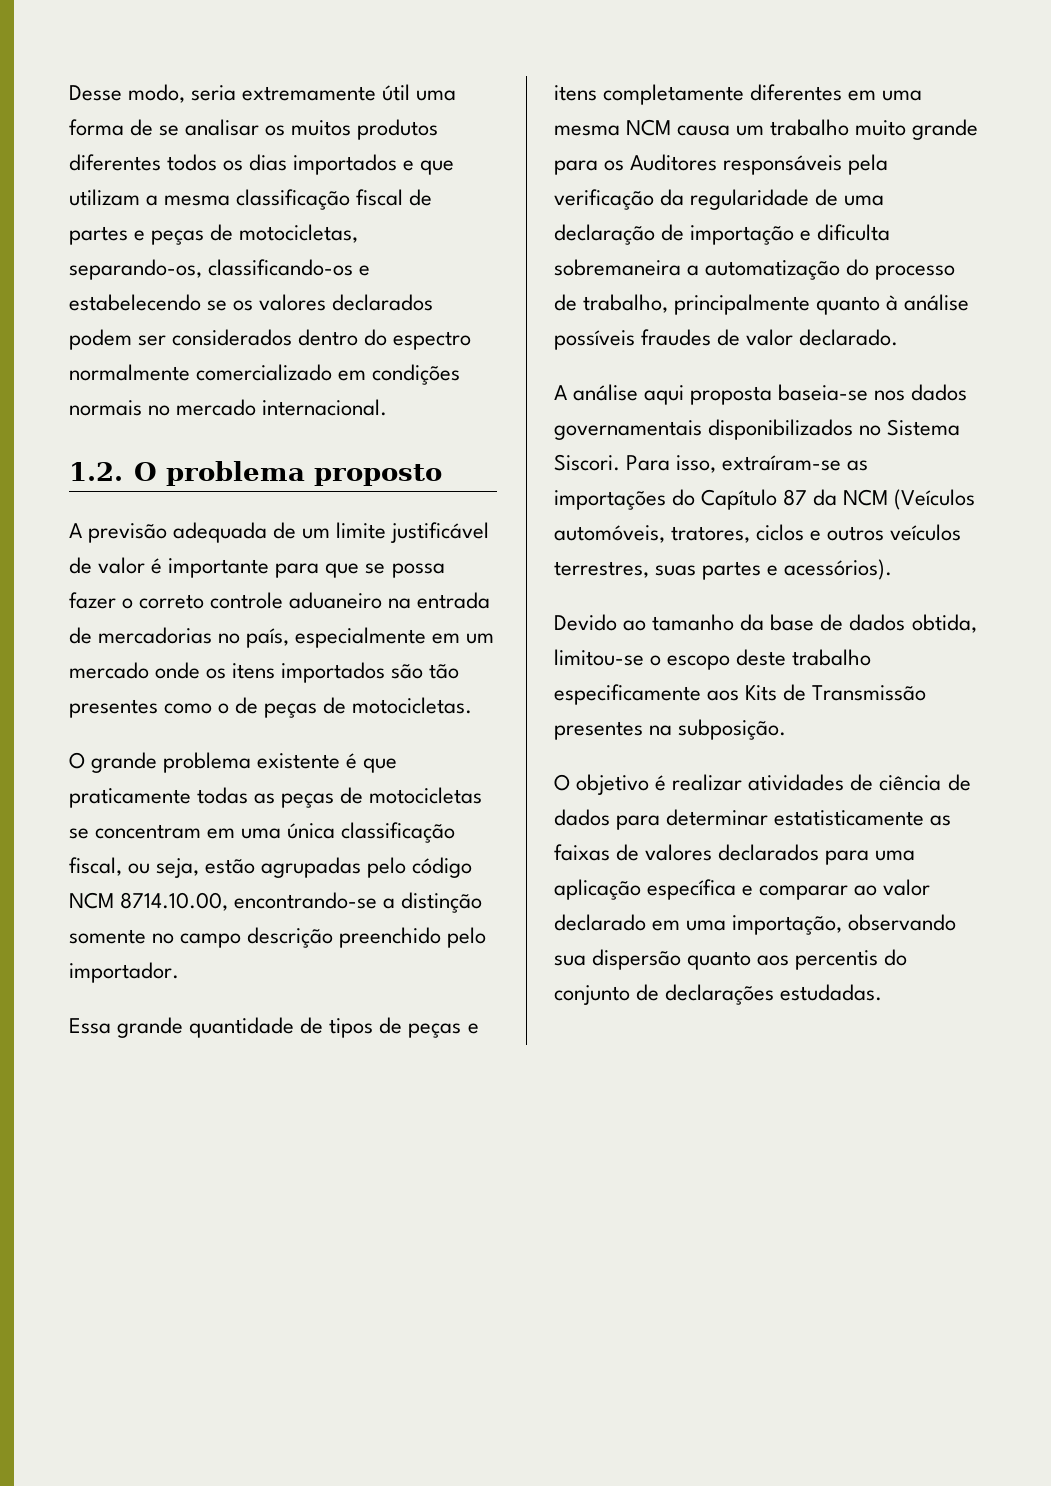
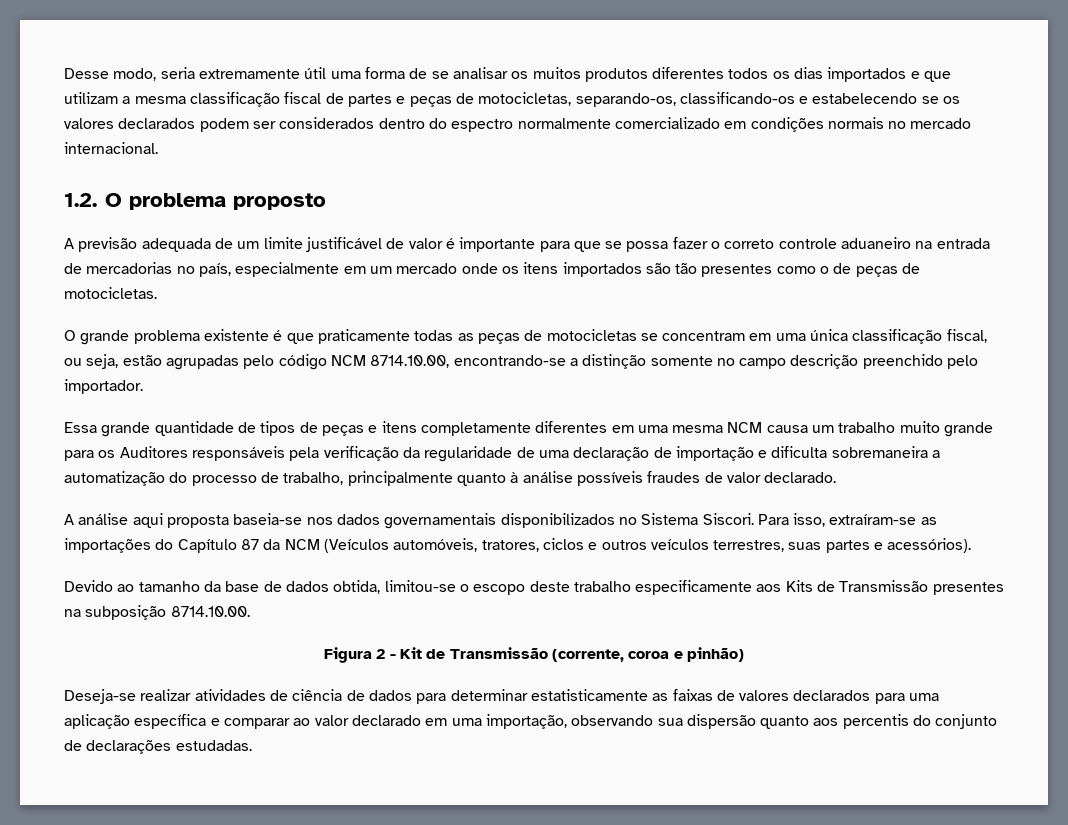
[678,719,787,740] [554,774,667,795] subposição. // O objetivo é -> [85,605,250,620] [324,647,744,663] [64,689,136,704] subposição 8714.10.00. // Figura 2 - Kit de Transmissão (corrente, coroa e pinhão) // Deseja-se

